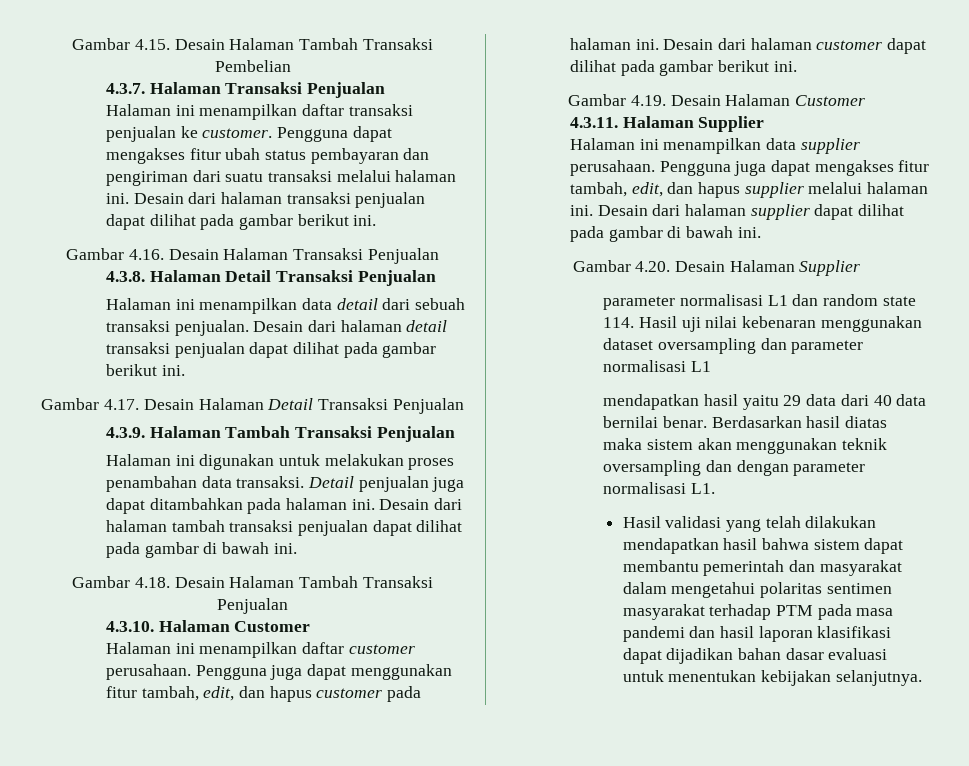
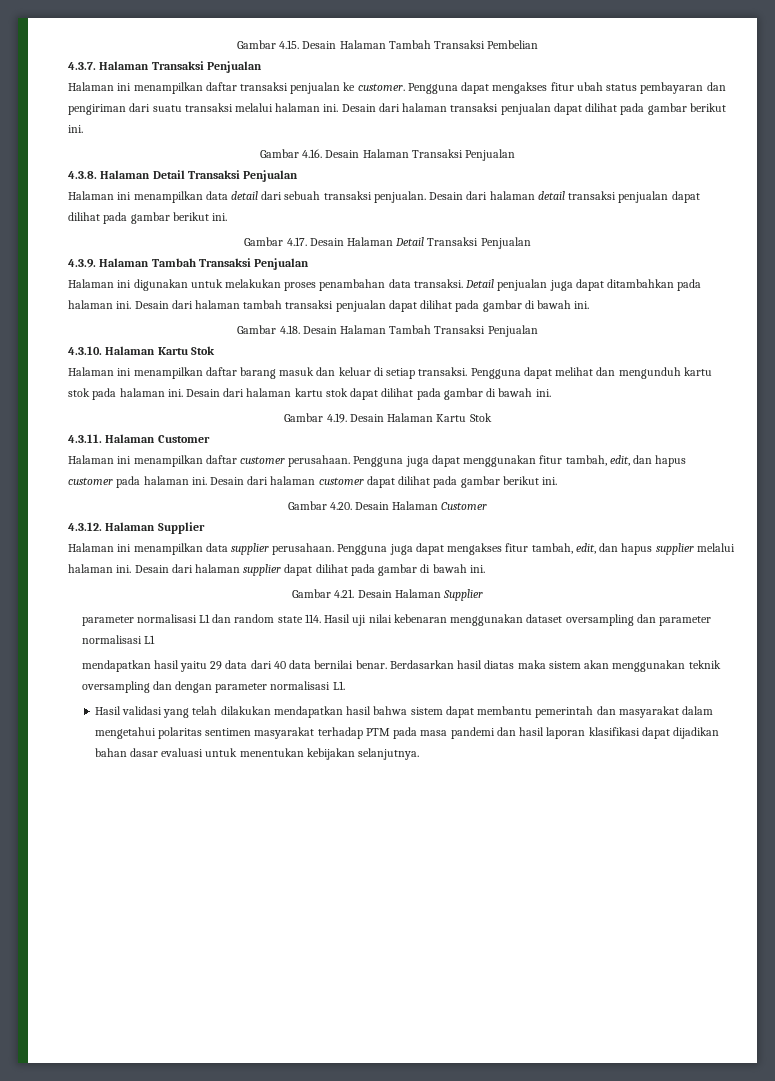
(230, 626) none -> [157,346,215,355] [68,367,712,379] [68,388,551,400] [284,413,492,423] [68,434,156,443] Kartu Stok // Halaman ini menampilkan daftar barang masuk dan keluar di setiap transaksi. Pengguna dapat melihat dan mengunduh kartu stok pada halaman ini. Desain dari halaman kartu stok dapat dilihat pada gambar di bawah ini. // Gambar 4.19. Desain Halaman Kartu Stok // 4.3.11. Halaman
[630,95,666,106] 4.19. -> [329,502,352,510] 4.20.
[569,117,618,128] 4.3.11. -> [68,522,103,531] 4.3.12.
[635,261,671,272] 4.20. -> [334,589,355,598] 4.21.

